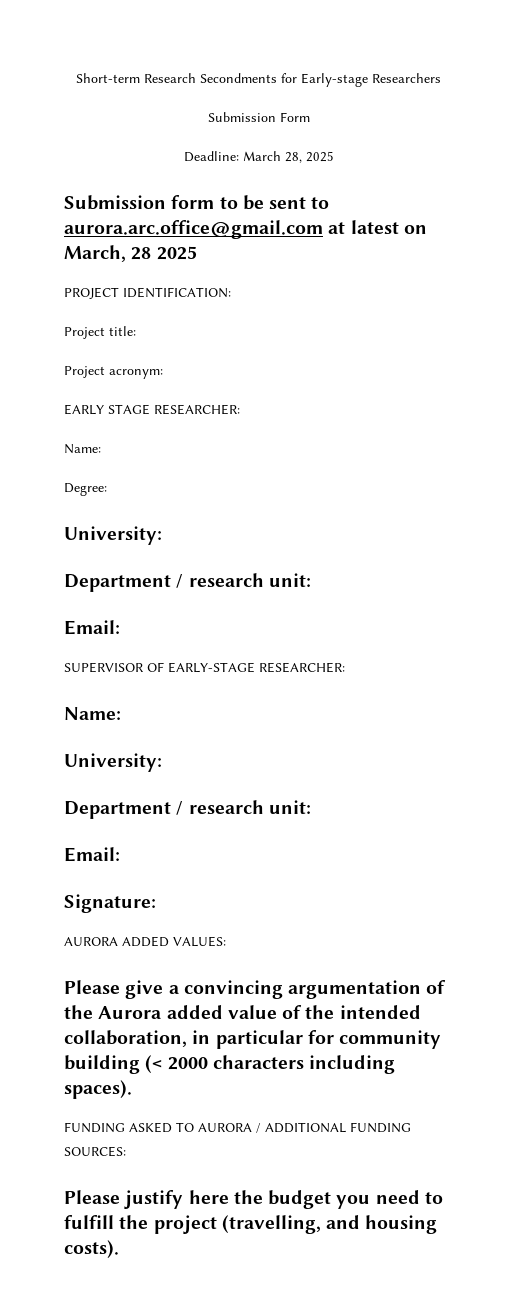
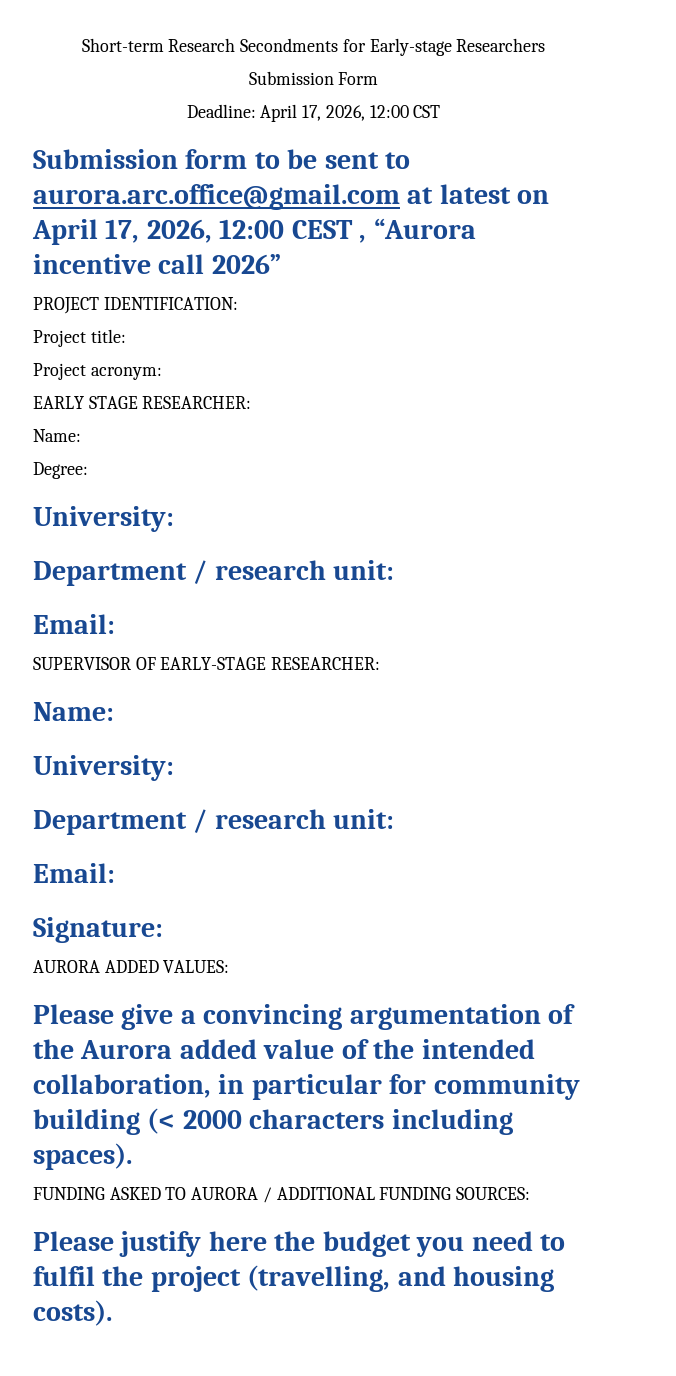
[242,151,334,163] March 28, 2025 -> [260,104,441,122] April 17, 2026, 12:00 CST
[64,245,197,262] March, 28 2025 -> [32,218,476,245] [33,254,281,274] April 17, 2026, 12:00 CEST , “Aurora incentive call 2026”
[64,1215,114,1229] fulfill -> [33,1266,95,1286] fulfil

